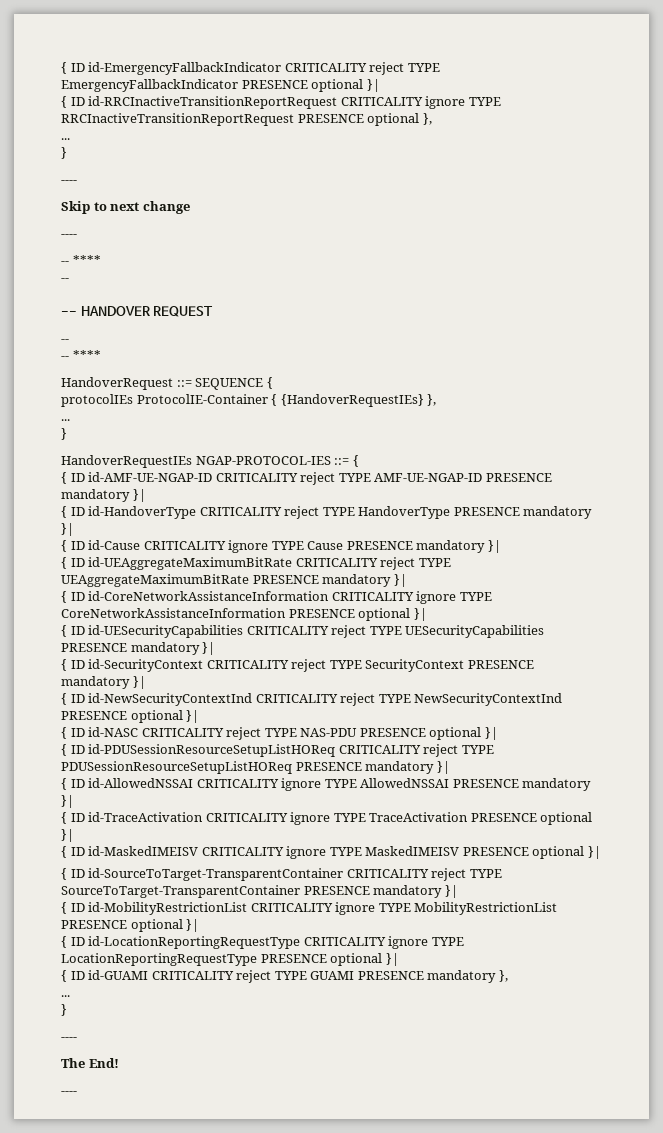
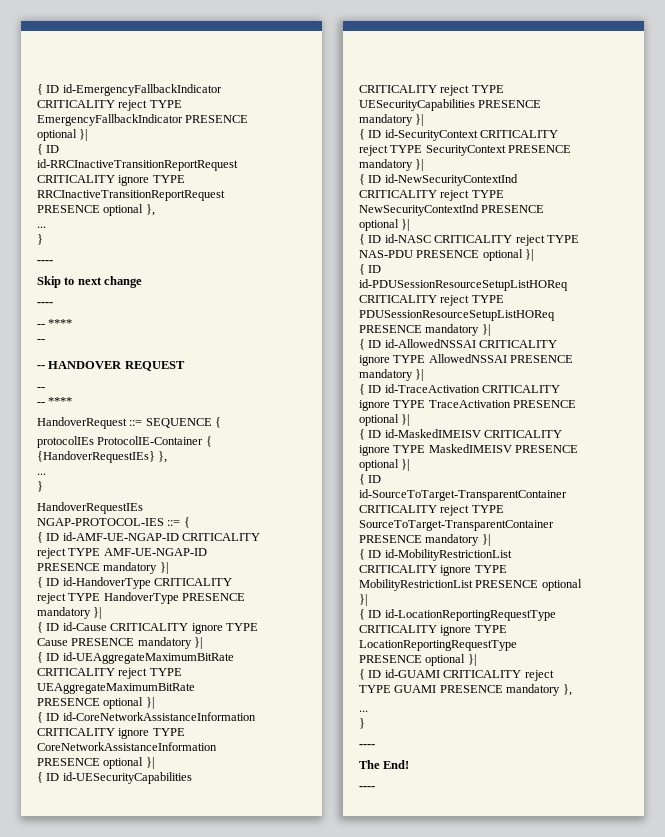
[322,574,392,587] mandatory -> [103,697,144,709] optional

